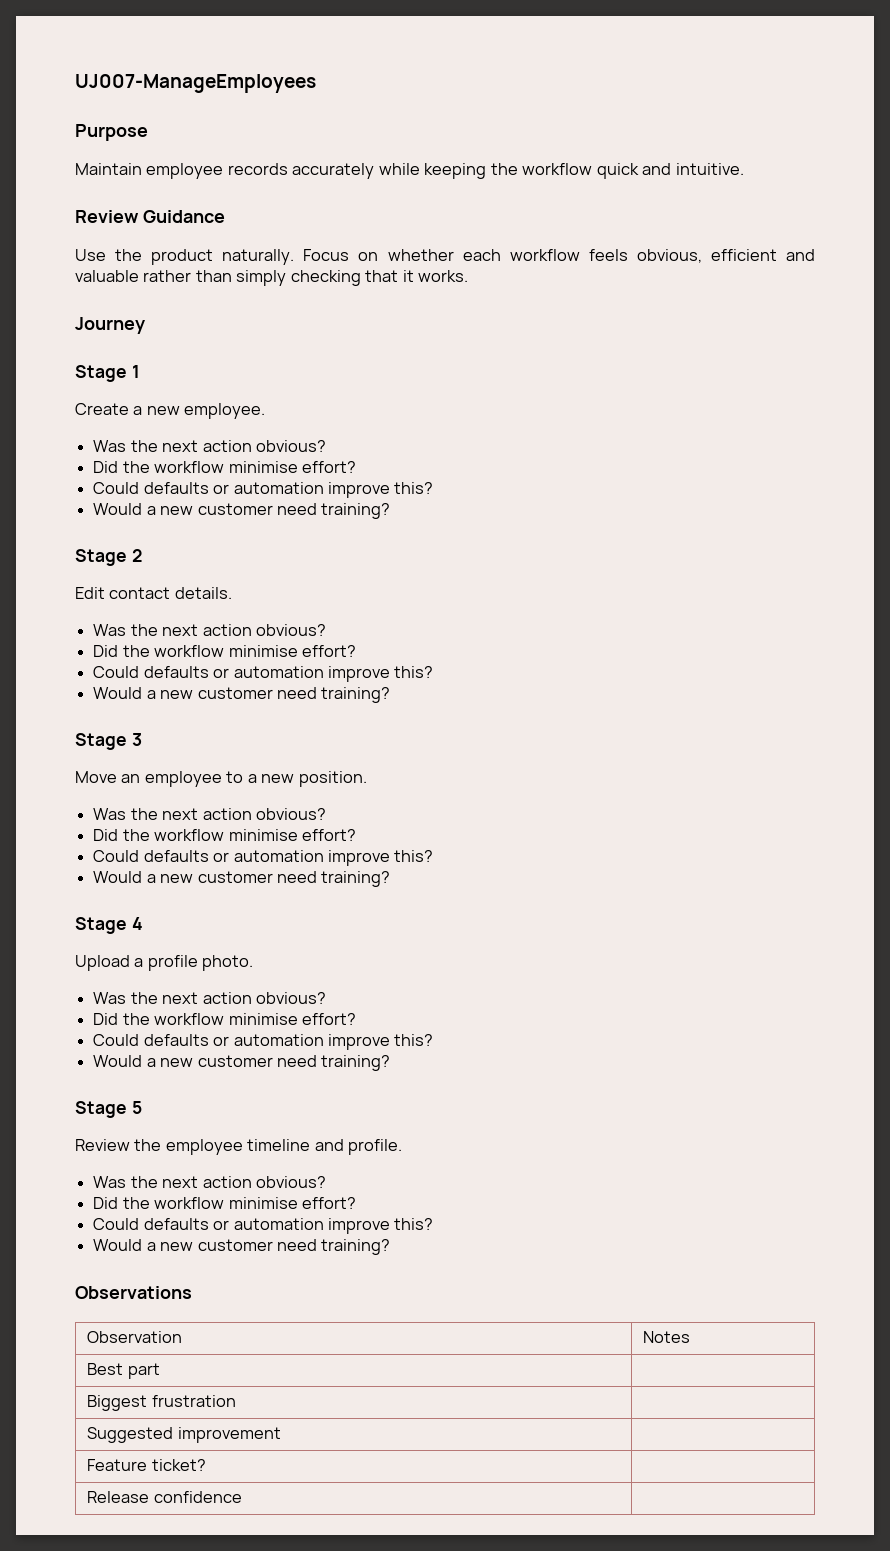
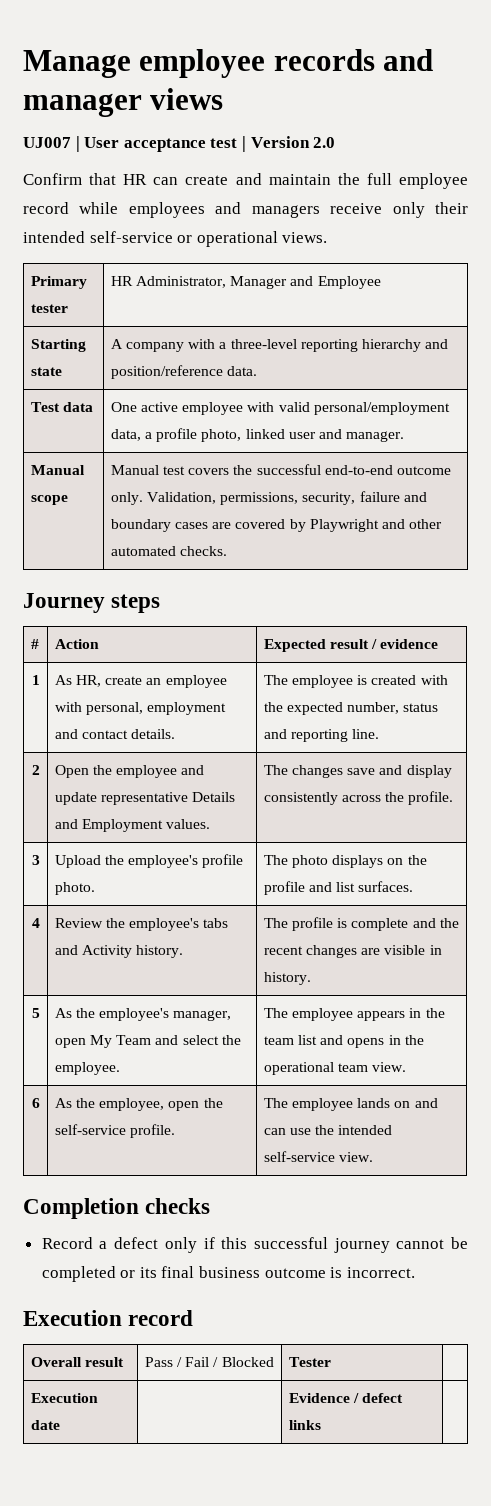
[75,74,316,93] [75,124,148,141] [75,163,744,179] [75,210,225,223] [75,249,816,265] [75,270,469,286] [75,317,145,334] [75,365,140,382] [75,403,266,419] [93,440,326,452] [93,461,356,473] [93,482,434,498] [93,503,391,519] [75,549,142,566] [75,587,232,599] [93,624,326,636] [93,645,356,657] [93,666,434,682] [93,687,391,703] [75,733,142,750] [75,771,367,787] [93,808,326,820] [93,829,356,841] [93,850,434,866] [93,871,391,887] [75,917,143,934] [75,955,254,971] [93,992,326,1004] [93,1013,356,1025] [93,1034,434,1050] [93,1055,391,1071] [75,1101,142,1118] [75,1139,403,1155] [93,1176,326,1188] [93,1197,356,1209] [93,1218,434,1234] [93,1239,391,1255] [75,1286,192,1299] [87,1331,183,1343] [643,1331,691,1343] [87,1363,160,1379] [87,1395,236,1411] [87,1427,281,1443] [87,1459,206,1471] [87,1491,242,1503] UJ007-ManageEmployees // Purpose // Maintain employee records accurately while keeping the workflow quick and intuitive. // Review Guidance // Use the product naturally. Focus on whether each workflow feels obvious, efficient and valuable rather than simply checking that it works. // Journey // Stage 1 // Create a new employee. // Was the next action obvious? // Did the workflow minimise effort? // Could defaults or automation improve this? // Would a new customer need training? // Stage 2 // Edit contact details. // Was the next action obvious? // Did the workflow minimise effort? // Could defaults or automation improve this? // Would a new customer need training? // Stage 3 // Move an employee to a new position. // Was the next action obvious? // Did the workflow minimise effort? // Could defaults or automation improve this? // Would a new customer need training? // Stage 4 // Upload a profile photo. // Was the next action obvious? // Did the workflow minimise effort? // Could defaults or automation improve this? // Would a new customer need training? // Stage 5 // Review the employee timeline and profile. // Was the next action obvious? // Did the workflow minimise effort? // Could defaults or automation improve this? // Would a new customer need training? // Observations // Observation | Notes // Best part | // Biggest frustration | // Suggested improvement | // Feature ticket? | // Release confidence -> [23,49,434,78] [23,88,224,117] [23,136,336,152] [23,173,468,189] [23,202,468,218] [23,231,328,247] [30,276,87,289] [30,304,68,313] [110,276,381,289] [30,339,86,352] [30,367,62,376] [110,339,449,352] [110,365,257,379] [30,402,93,412] [110,402,450,415] [110,428,405,442] [30,465,85,475] [30,495,68,505] [110,464,451,475] [110,491,427,505] [110,519,443,532] [110,546,227,556] [23,593,161,613] [30,639,39,649] [54,639,99,649] [263,639,439,652] [31,675,40,685] [54,675,227,688] [54,702,227,715] [54,729,176,739] [263,675,448,688] [263,702,439,715] [263,729,380,742] [31,765,40,775] [54,765,205,778] [54,792,236,805] [54,819,211,832] [263,765,452,778] [263,791,454,805] [31,855,40,865] [54,854,244,868] [54,882,95,895] [263,855,427,868] [263,881,414,895] [31,918,40,928] [54,918,229,931] [54,945,184,958] [263,917,459,931] [263,945,442,958] [263,972,311,985] [31,1008,40,1018] [54,1008,232,1021] [54,1035,241,1048] [54,1062,120,1075] [263,1008,445,1021] [263,1035,424,1048] [263,1062,407,1075] [31,1098,40,1108] [54,1098,223,1111] [54,1124,175,1138] [263,1098,438,1111] [263,1125,393,1135] [263,1151,373,1162] [23,1198,211,1219] [41,1237,468,1253] [41,1266,415,1282] [23,1310,194,1326] [30,1357,124,1367] [144,1357,274,1367] [288,1357,331,1367] [30,1393,98,1403] [30,1420,60,1430] [288,1393,404,1403] [288,1420,321,1430] Manage employee records and manager views // UJ007 | User acceptance test | Version 2.0 // Confirm that HR can create and maintain the full employee record while employees and managers receive only their intended self-service or operational views. // Primary tester | HR Administrator, Manager and Employee // Starting state | A company with a three-level reporting hierarchy and position/reference data. // Test data | One active employee with valid personal/employment data, a profile photo, linked user and manager. // Manual scope | Manual test covers the successful end-to-end outcome only. Validation, permissions, security, failure and boundary cases are covered by Playwright and other automated checks. // Journey steps // # | Action | Expected result / evidence // 1 | As HR, create an employee with personal, employment and contact details. | The employee is created with the expected number, status and reporting line. // 2 | Open the employee and update representative Details and Employment values. | The changes save and display consistently across the profile. // 3 | Upload the employee's profile photo. | The photo displays on the profile and list surfaces. // 4 | Review the employee's tabs and Activity history. | The profile is complete and the recent changes are visible in history. // 5 | As the employee's manager, open My Team and select the employee. | The employee appears in the team list and opens in the operational team view. // 6 | As the employee, open the self-service profile. | The employee lands on and can use the intended self-service view. // Completion checks // Record a defect only if this successful journey cannot be completed or its final business outcome is incorrect. // Execution record // Overall result | Pass / Fail / Blocked | Tester | // Execution date | | Evidence / defect links

